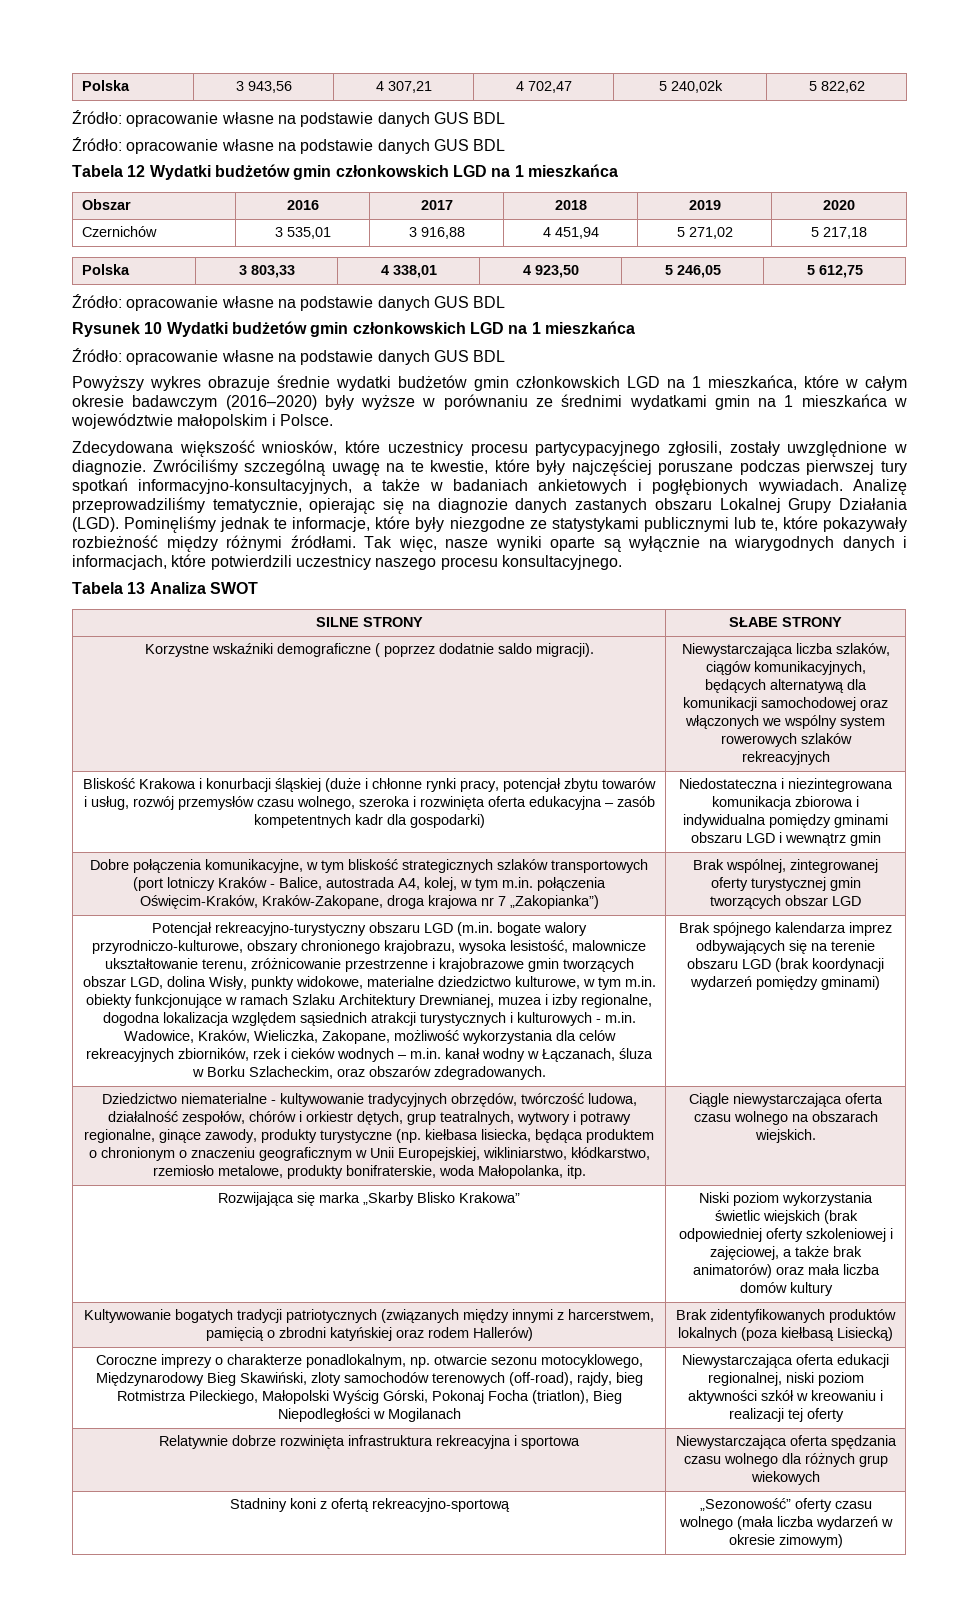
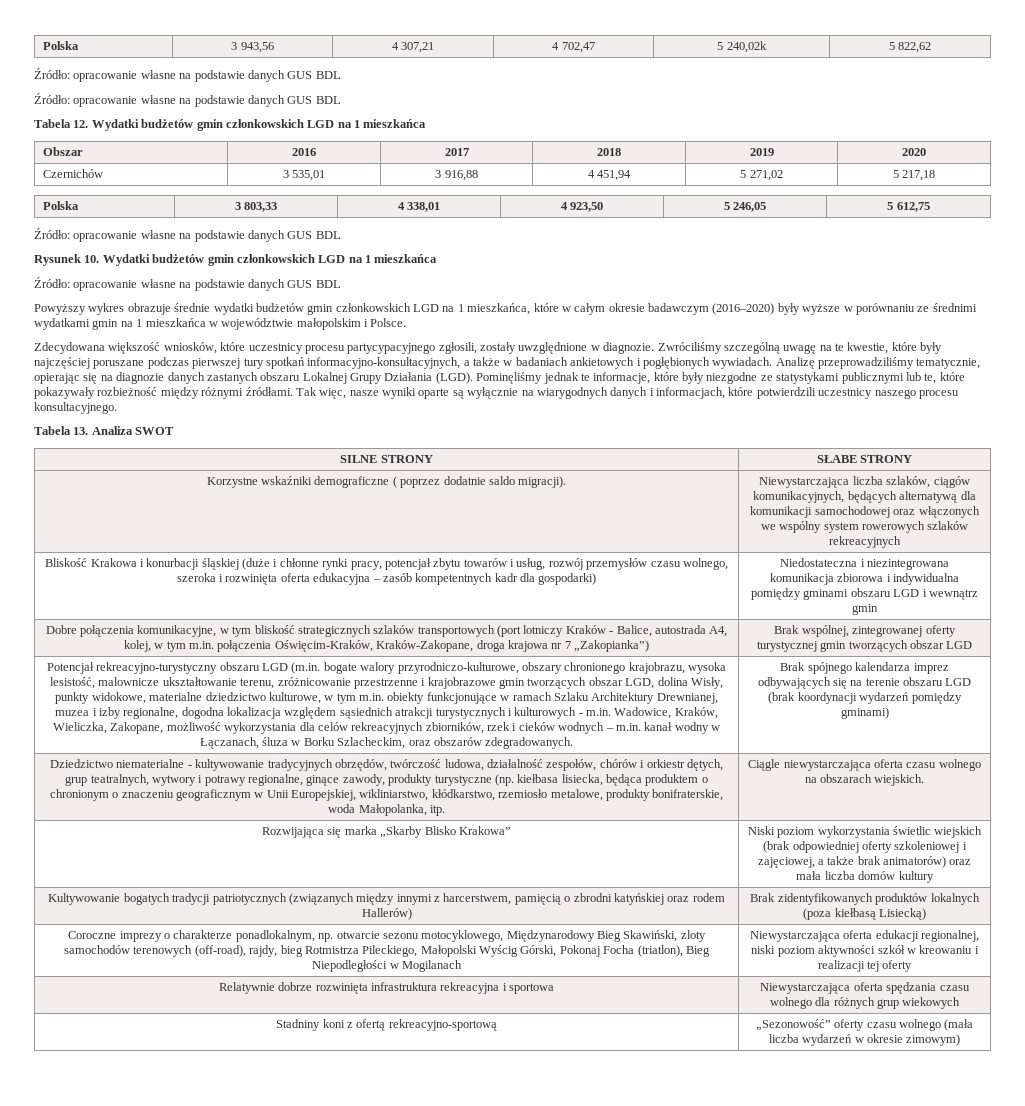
[127,165,146,177] 12 -> [73,120,89,128] 12.
[144,322,163,334] 10 -> [84,255,100,263] 10.
[127,582,146,594] 13 -> [73,427,89,435] 13.

